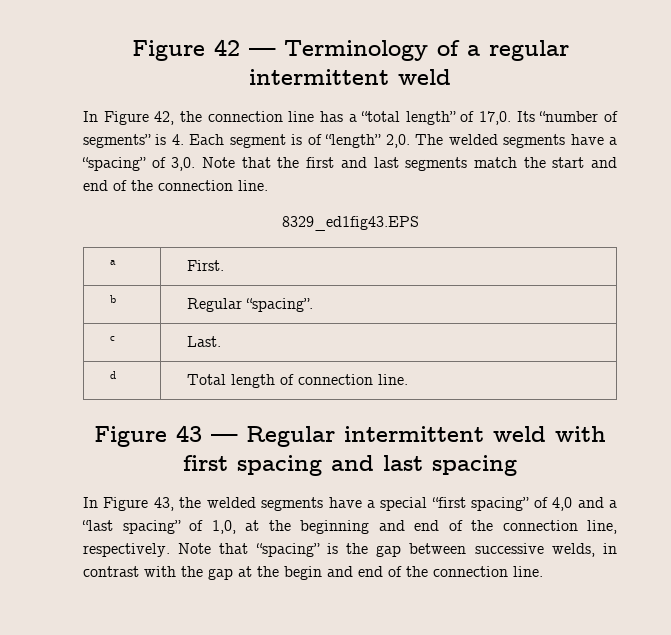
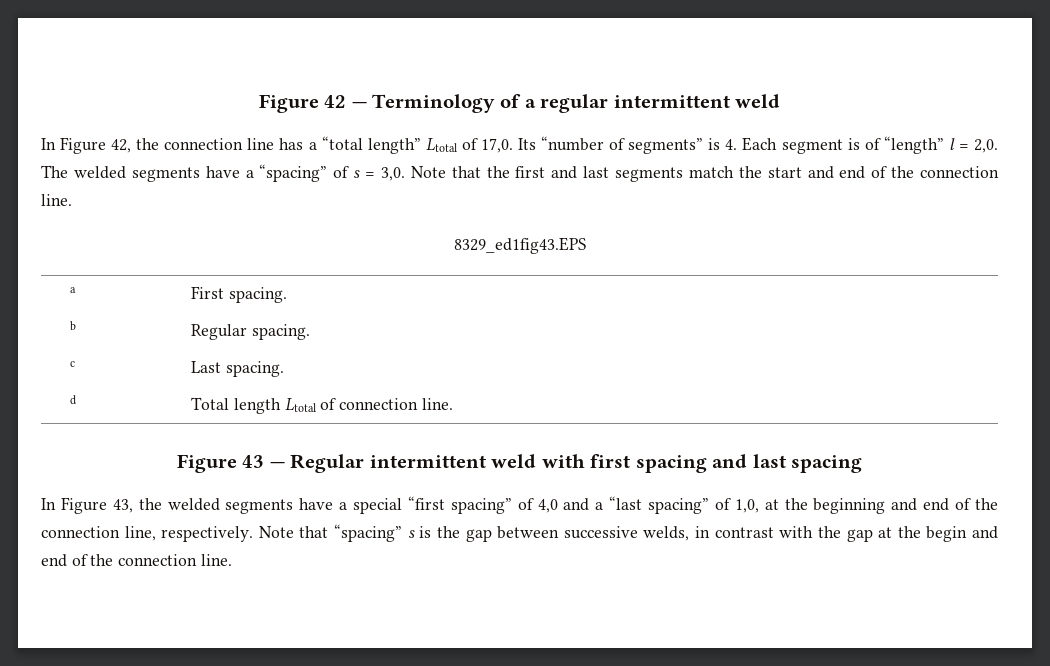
(456, 118) none -> [425,138,458,152] Ltotal
(382, 141) none -> [948,138,969,150] l =
(166, 162) none -> [353,170,375,178] s =
[187,260,225,271] First. -> [191,286,287,303] First spacing.
[246,298,314,312] “spacing”. -> [251,324,310,340] spacing.
[187,336,222,347] Last. -> [191,361,284,377] Last spacing.
(276, 381) none -> [284,398,317,412] Ltotal
(320, 550) none -> [407,530,415,538] s

